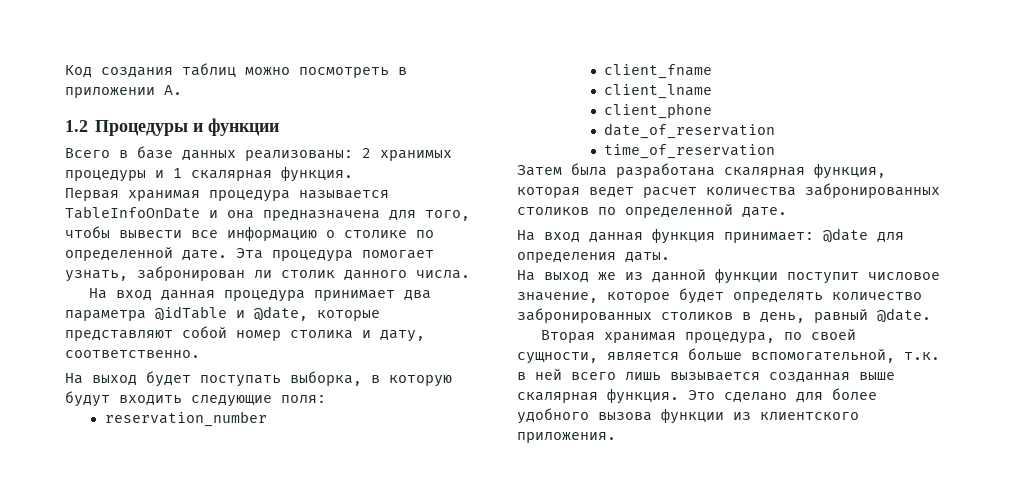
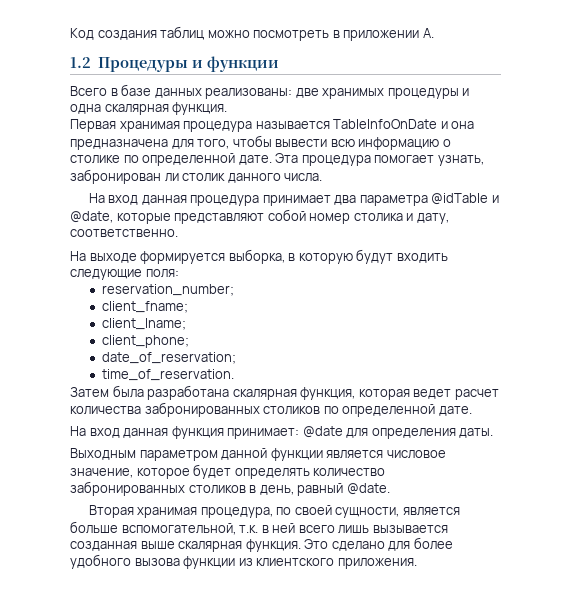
[362,148,371,158] 2 -> [295,88,319,98] две
[173,168,182,178] 1 -> [70,104,101,114] одна
[191,230,218,238] все -> [330,139,355,147] всю
[92,371,281,387] выход будет поступать -> [89,251,226,264] выходе формируется
[104,411,267,427] [603,64,712,79] [603,84,712,99] [603,103,712,119] [603,123,775,139] [603,144,775,159] reservation_number // client_fname // client_lname // client_phone // date_of_reservation // time_of_reservation -> [101,284,234,296] [101,301,188,313] [101,318,186,330] [101,335,189,348] [101,352,236,364] [101,369,234,381] reservation_number; // client_fname; // client_lname; // client_phone; // date_of_reservation; // time_of_reservation.
[517,270,643,282] На выход же из -> [70,448,218,461] Выходным параметром
[787,272,859,284] поступит -> [326,450,384,459] является

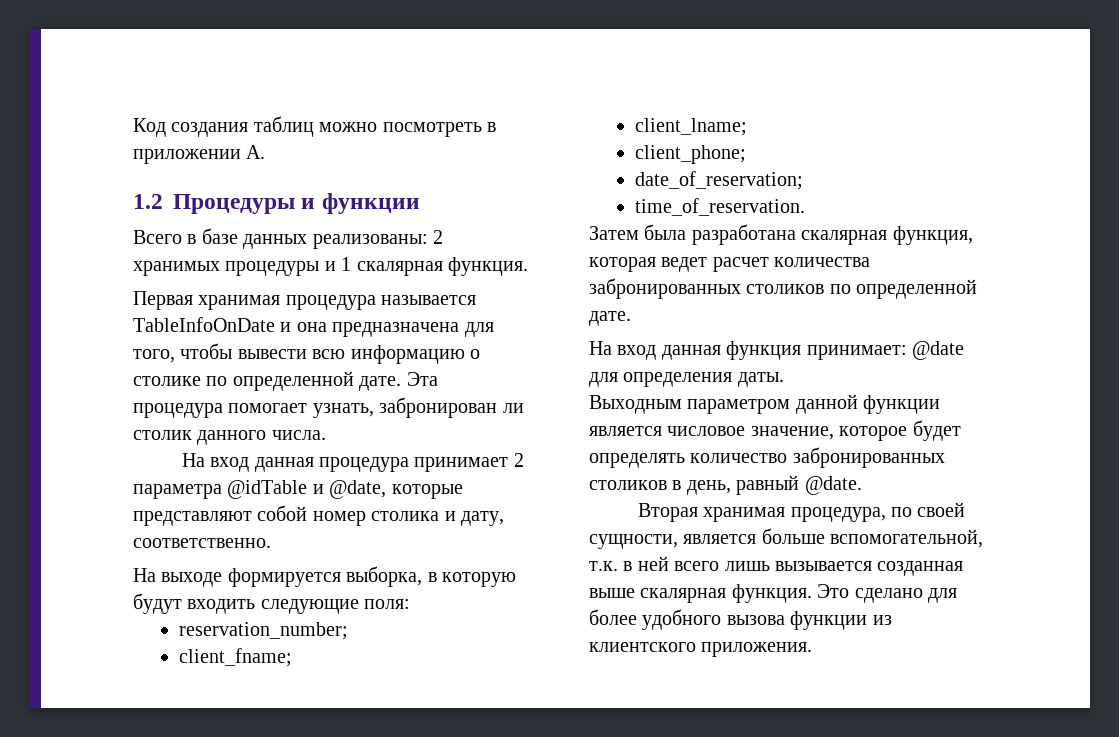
[295,88,319,98] две -> [433,230,443,244] 2
[70,104,101,114] одна -> [341,257,352,271] 1
[334,195,357,205] два -> [513,453,524,467] 2

